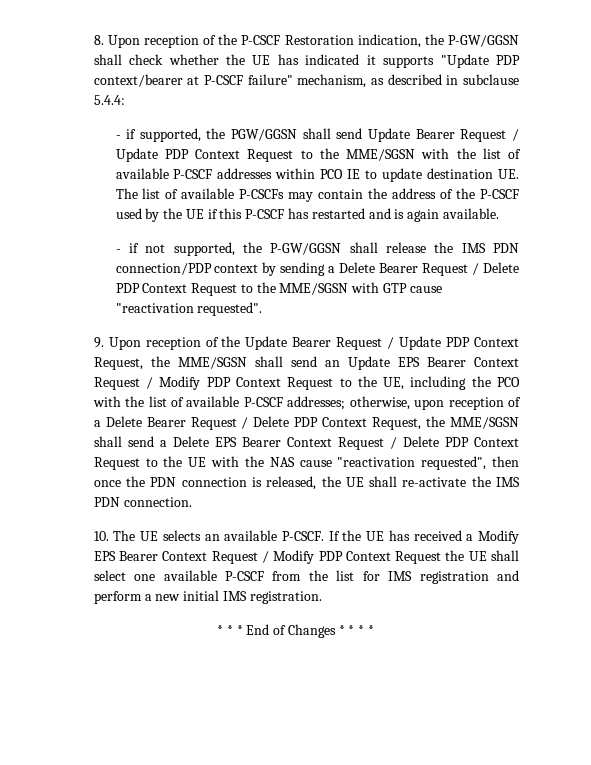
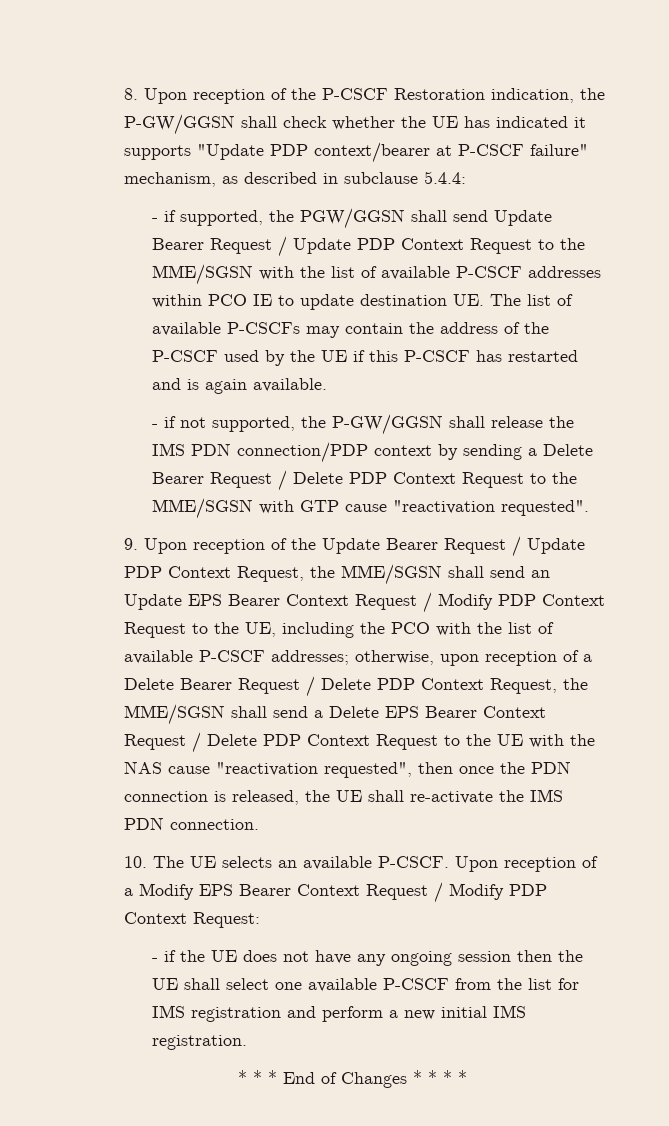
[328,530,462,541] If the UE has received -> [455,856,599,872] Upon reception of
[395,551,442,564] Request -> [193,912,261,928] [152,950,553,966] Request: // - if the UE does not have any ongoing session then

